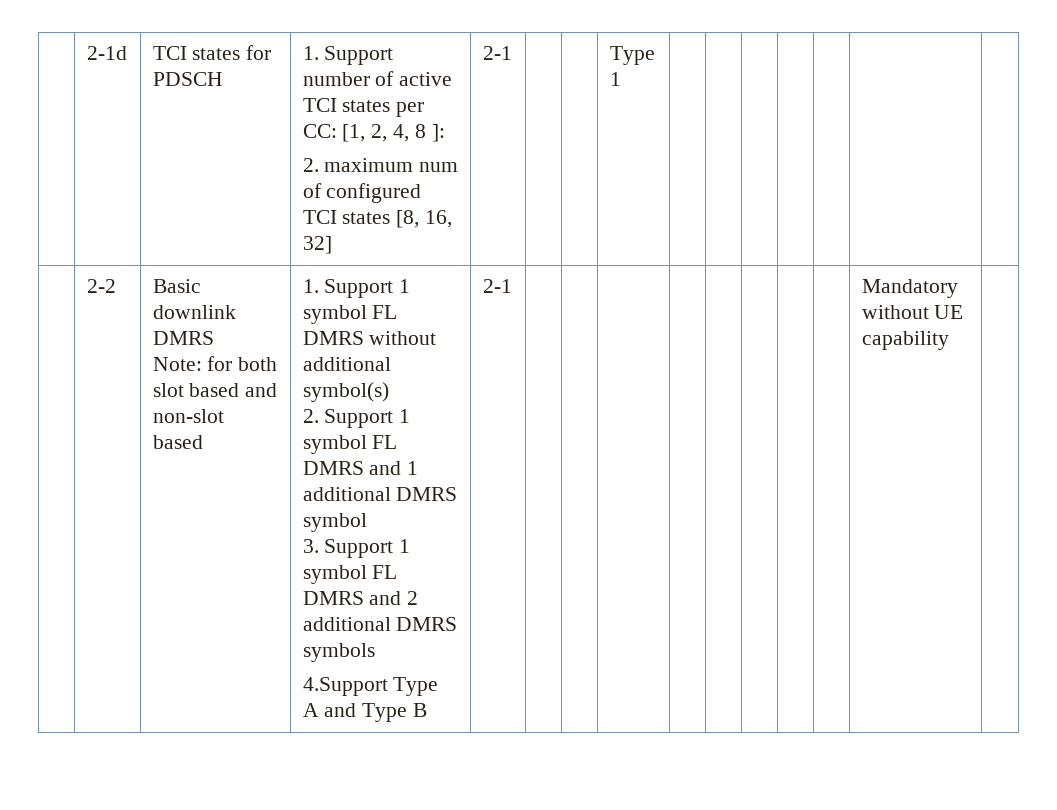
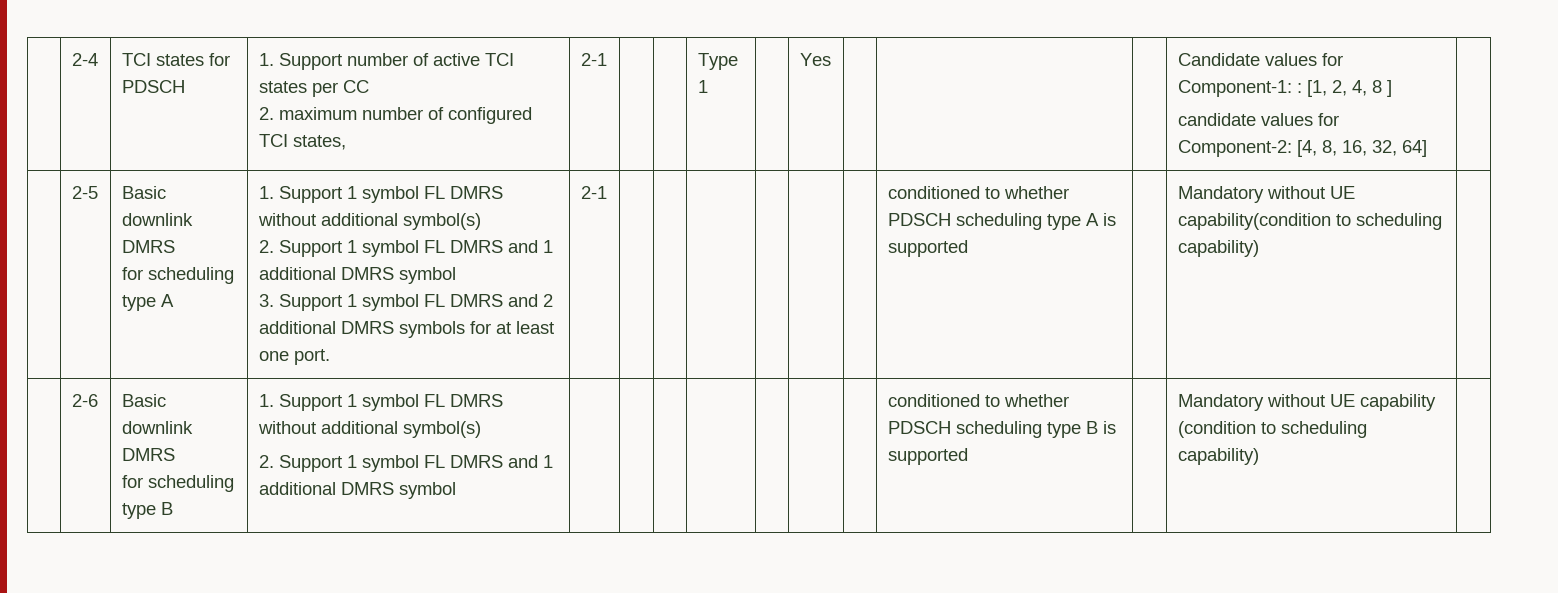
[86,46,127,60] | 2-1d -> [71,53,98,66] | 2-4
[302,124,445,142] CC: [1, 2, 4, 8 ]: -> [342,80,369,93] CC
[419,162,459,172] num -> [361,107,423,120] number
[342,210,453,228] [302,236,332,254] states [8, 16, 32] -> [292,135,346,150] states,
[86,279,116,293] [152,279,201,293] [152,305,236,319] [152,331,214,345] [152,356,278,371] [152,383,278,397] [152,409,224,423] [152,435,203,449] | | | | | // | 2-2 | Basic downlink DMRS // Note: for both slot based and non-slot based -> [799,53,831,66] [1177,53,1343,66] [1177,80,1392,97] [1177,113,1339,126] [1177,140,1427,157] [71,186,98,199] [121,186,166,199] [121,213,193,226] [121,240,175,253] [121,267,234,284] [121,294,174,311] Yes | | | | Candidate values for Component-1: : [1, 2, 4, 8 ] // candidate values for Component-2: [4, 8, 16, 32, 64] | // | 2-5 | Basic downlink DMRS // for scheduling type A
[302,677,439,696] [302,703,428,722] [482,279,512,293] // 4.Support Type A and Type B | 2-1 | | | | | | | -> [469,321,554,334] [258,349,330,365] [580,186,607,199] [887,186,1069,199] [887,213,1116,230] [887,240,968,257] [1177,186,1355,203] [1177,213,1442,230] [1177,240,1259,257] [71,394,98,407] [121,394,166,407] [121,421,193,434] [121,448,175,461] [121,475,234,492] [121,502,173,519] [258,394,503,411] [257,421,481,438] [258,455,553,472] [258,482,456,499] [887,394,1069,407] [887,421,1116,438] [887,448,968,465] for at least one port. | 2-1 | | | | | | | conditioned to whether PDSCH scheduling type A is supported | | Mandatory without UE capability(condition to scheduling capability) | // | 2-6 | Basic downlink DMRS // for scheduling type B | 1. Support 1 symbol FL DMRS without additional symbol(s) // 2. Support 1 symbol FL DMRS and 1 additional DMRS symbol | | | | | | | | conditioned to whether PDSCH scheduling type B is supported
(949, 340) none -> [1177,421,1367,438] [1177,448,1259,465] (condition to scheduling capability)

